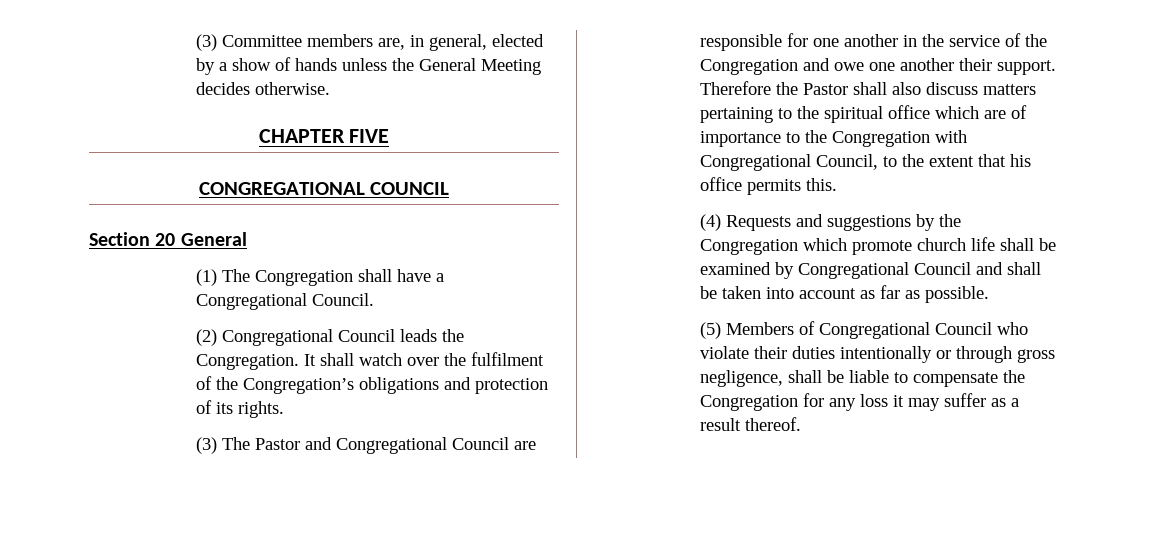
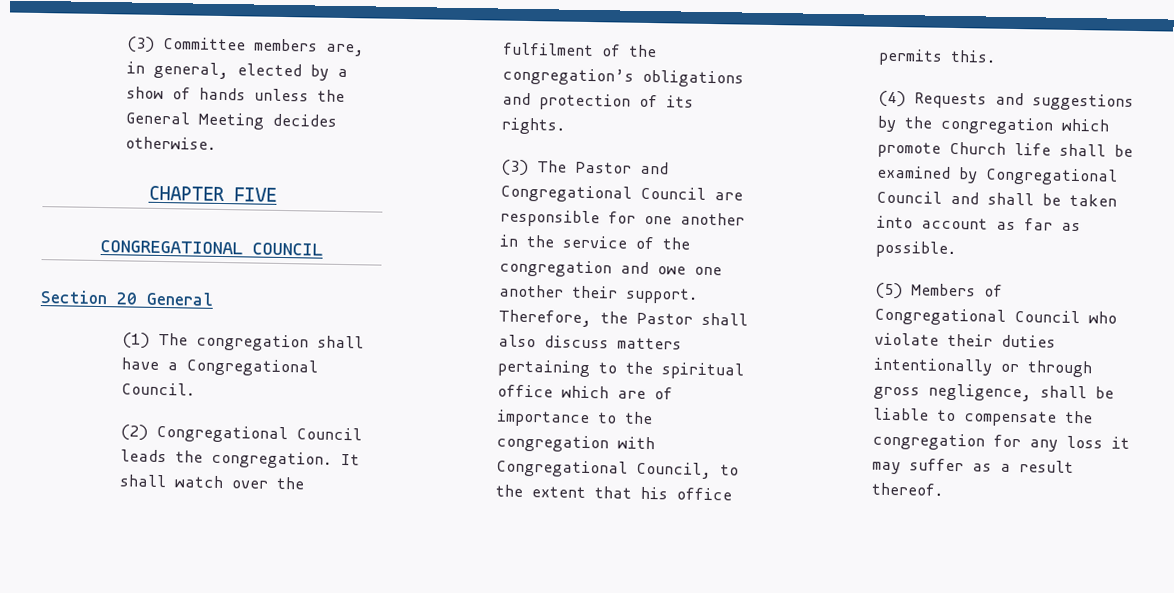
[255,270,354,286] Congregation -> [196,333,310,352] congregation
[196,354,300,370] Congregation. -> [211,450,334,469] congregation.
[243,378,355,394] Congregation’s -> [502,67,635,86] congregation’s
[700,59,799,75] Congregation -> [499,259,613,278] congregation
[700,81,772,95] Therefore -> [498,309,593,328] Therefore,
[832,131,931,147] Congregation -> [496,434,610,453] congregation
[700,239,799,255] Congregation -> [940,116,1054,135] congregation
[917,238,967,251] church -> [949,141,1007,155] Church
[700,395,799,411] Congregation -> [872,432,986,451] congregation

